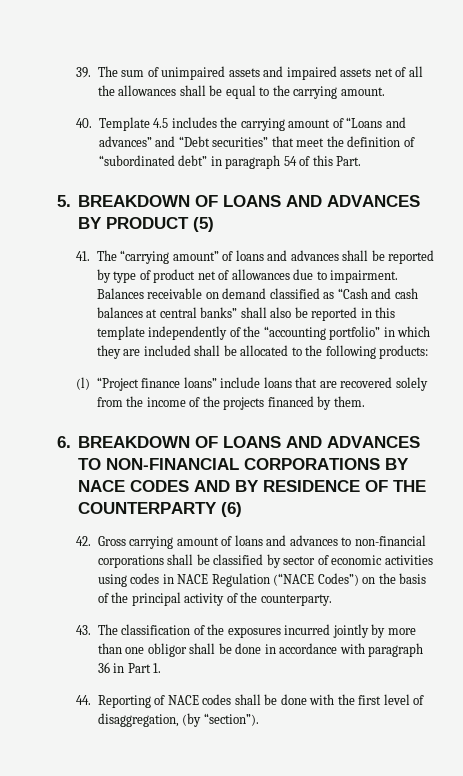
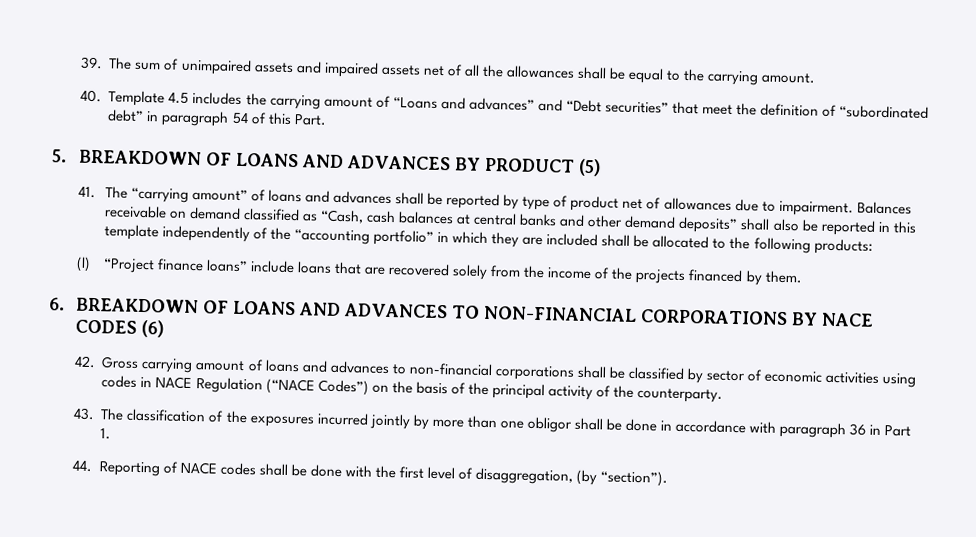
[337,288,392,299] “Cash and -> [319,209,364,224] “Cash,
[200,307,238,318] banks” -> [519,213,739,234] banks and other demand deposits”
[193,480,426,492] [77,502,217,514] AND BY RESIDENCE OF THE COUNTERPARTY -> (137, 326) none

